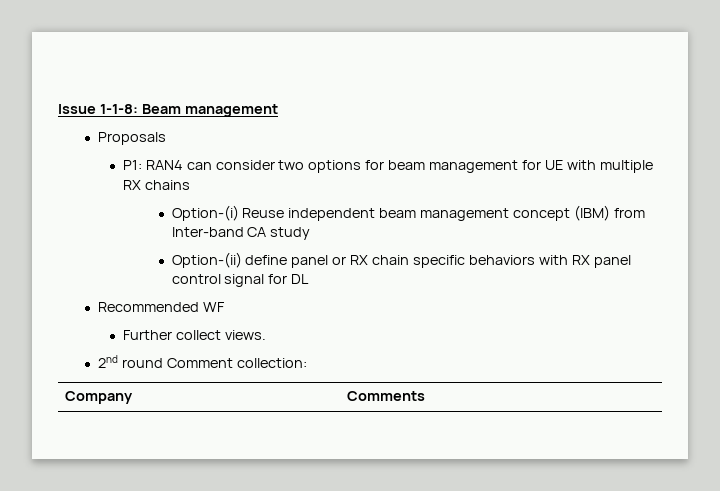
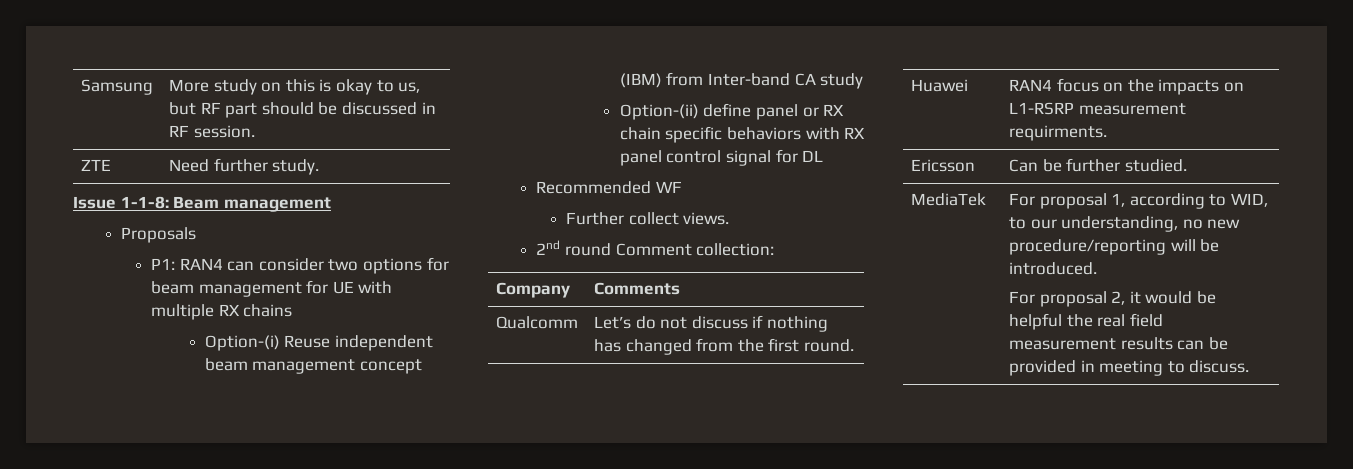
(58, 109) none -> [80,79,153,95] [168,79,421,95] [168,102,436,118] [168,125,255,138] [80,159,111,171] [168,158,320,175] Samsung | More study on this is okay to us, but RF part should be discussed in RF session. // ZTE | Need further study. //
(426, 396) none -> [495,316,578,329] [593,315,828,332] [593,338,854,355] [910,79,968,92] [1008,78,1244,95] [1008,102,1186,115] [1008,125,1107,141] [910,159,975,172] [1008,158,1187,172] [910,193,986,206] [1008,193,1268,209] [1008,216,1241,232] [1008,239,1220,255] [1008,262,1097,275] [1008,291,1216,307] [1008,313,1163,330] [1008,337,1228,350] [1008,360,1250,376] // Qualcomm | Let’s do not discuss if nothing has changed from the first round. // Huawei | RAN4 focus on the impacts on L1-RSRP measurement requirments. // Ericsson | Can be further studied. // MediaTek | For proposal 1, according to WID, to our understanding, no new procedure/reporting will be introduced. // For proposal 2, it would be helpful the real field measurement results can be provided in meeting to discuss.

